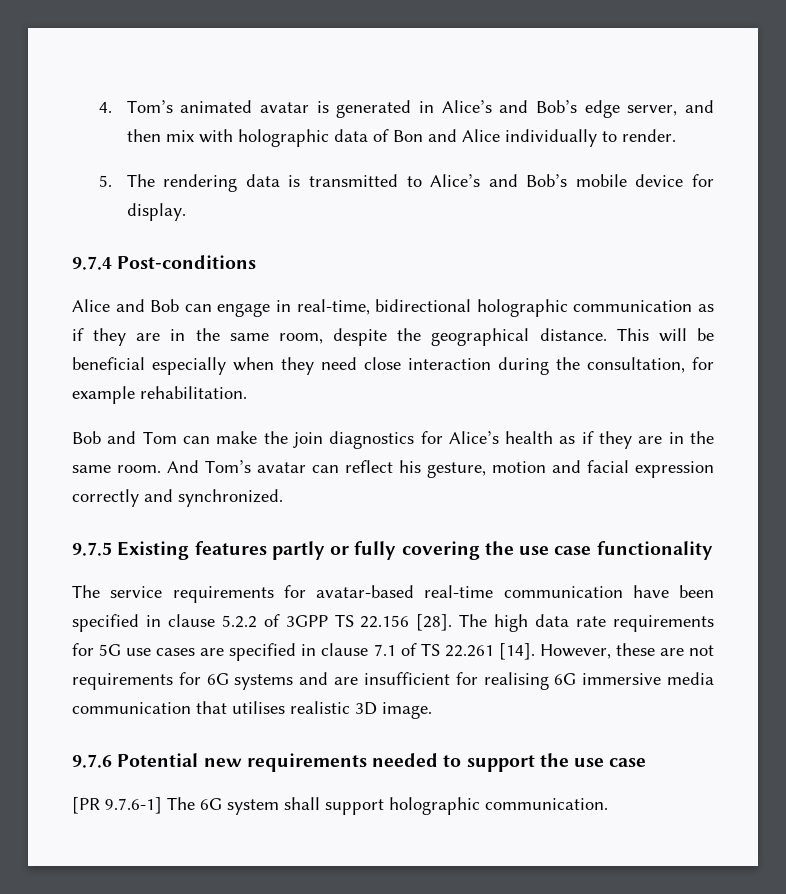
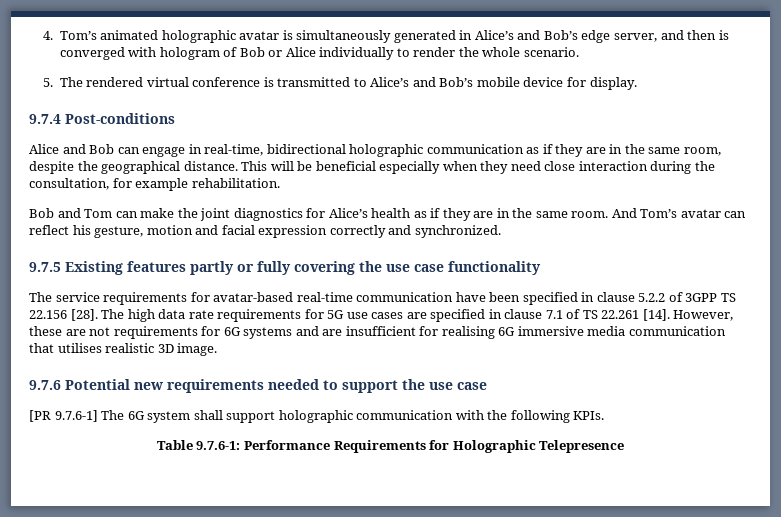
(253, 106) none -> [161,30,236,43] holographic
(329, 107) none -> [296,30,392,43] simultaneously
[165,129,676,147] mix with holographic data of Bon and Alice individually to render. -> [718,30,729,40] [59,47,579,60] is converged with hologram of Bob or Alice individually to render the whole scenario.
[163,174,280,192] rendering data -> [86,77,261,87] rendered virtual conference
[292,432,323,448] join -> [200,208,231,221] joint
[485,798,608,810] communication. -> [356,410,605,423] [156,440,625,453] communication with the following KPIs. // Table 9.7.6-1: Performance Requirements for Holographic Telepresence

